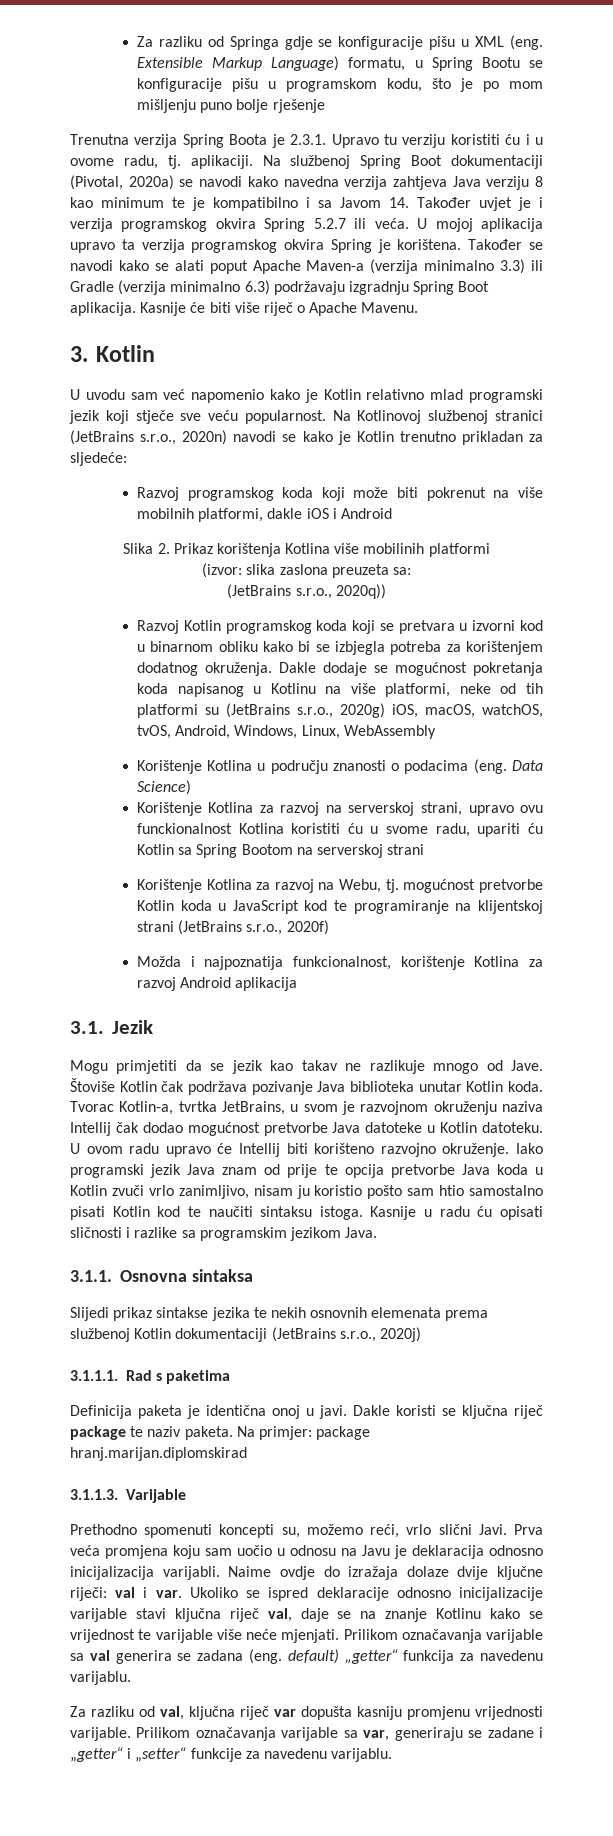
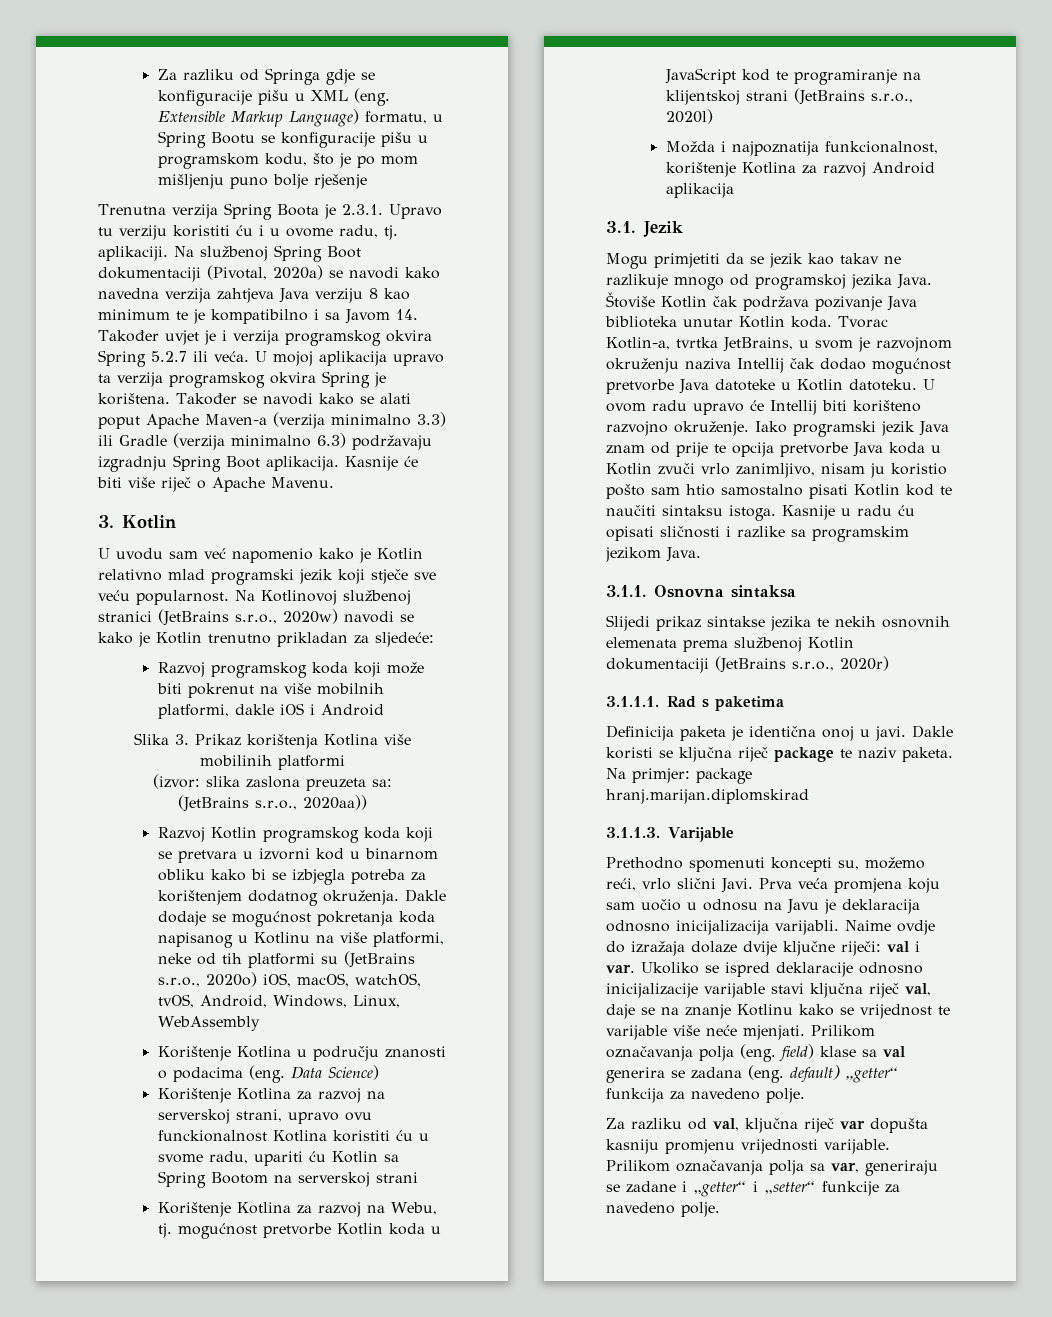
[182,430,228,445] 2020n) -> [283,609,338,624] 2020w)
[157,543,170,554] 2. -> [174,734,189,745] 3.
[335,584,386,599] 2020q)) -> [302,795,367,810] 2020aa))
[339,703,385,718] 2020g) -> [205,972,257,987] 2020o)
[286,920,329,935] 2020f) -> [665,109,713,124] 2020l)
[510,1060,543,1071] Jave. -> [755,274,932,290] programskoj jezika Java.
[379,1327,421,1342] 2020j) -> [840,656,889,671] 2020r)
[486,1629,543,1643] varijable -> [699,1044,856,1062] polja (eng. field) klase
[480,1650,543,1661] [70,1671,131,1685] navedenu varijablu. -> [691,1088,805,1103] navedeno polje.
[281,1727,339,1741] varijable -> [769,1160,804,1175] polja
[263,1748,393,1762] navedenu varijablu. -> [606,1202,720,1217] navedeno polje.

